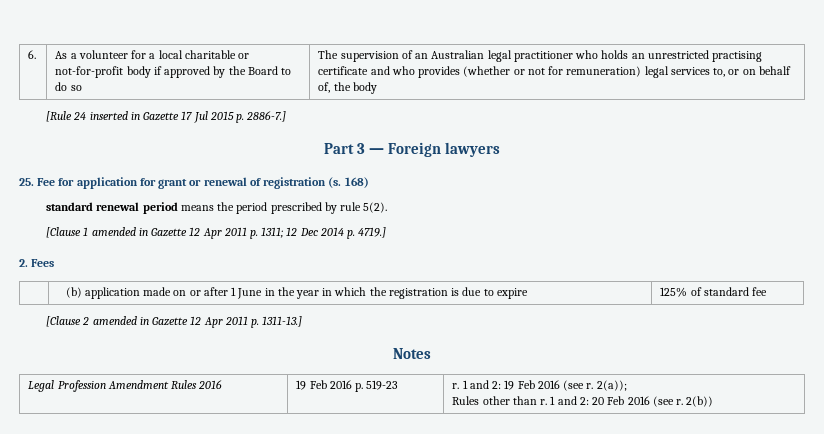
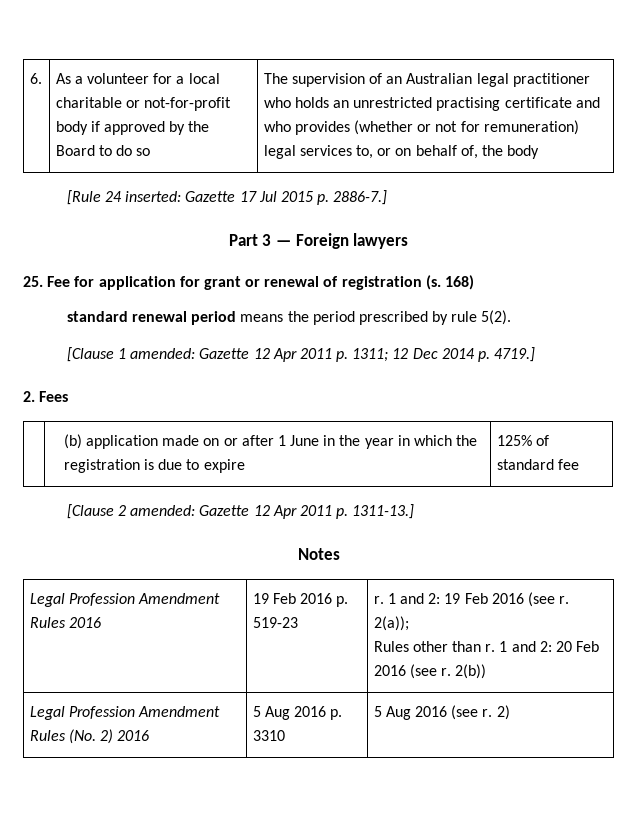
[89,111,140,120] inserted in -> [125,191,182,202] inserted:
[91,227,148,236] amended in -> [130,348,196,359] amended:
[92,316,149,325] amended in -> [130,505,196,516] amended:
(714, 401) none -> [29,706,221,720] [29,729,150,744] [252,706,343,720] [252,730,285,741] [373,705,510,720] // Legal Profession Amendment Rules (No. 2) 2016 | 5 Aug 2016 p. 3310 | 5 Aug 2016 (see r. 2)

